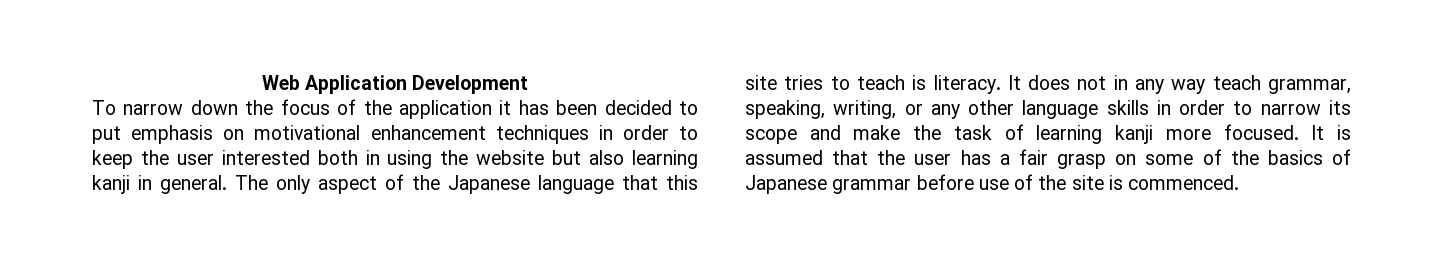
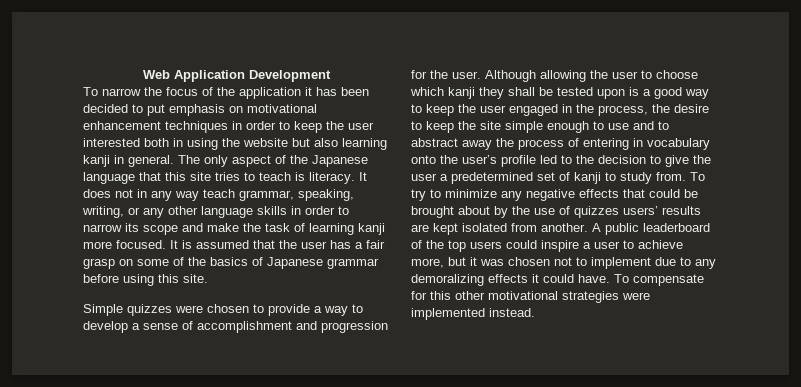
[190,100,238,115] down -> (141, 92) none
[978,174,1240,190] use of the site is commenced. -> [123,274,208,286] [83,304,363,316] [83,321,388,333] [411,70,698,82] [410,87,709,99] [411,104,709,116] [411,121,669,133] [411,138,710,150] [411,155,711,167] [411,172,705,184] [411,189,698,201] [411,206,701,218] [411,223,710,235] [411,240,683,252] [411,257,716,269] [411,274,704,286] [411,291,650,303] [411,308,535,320] using this site. // Simple quizzes were chosen to provide a way to develop a sense of accomplishment and progression for the user. Although allowing the user to choose which kanji they shall be tested upon is a good way to keep the user engaged in the process, the desire to keep the site simple enough to use and to abstract away the process of entering in vocabulary onto the user’s profile led to the decision to give the user a predetermined set of kanji to study from. To try to minimize any negative effects that could be brought about by the use of quizzes users’ results are kept isolated from another. A public leaderboard of the top users could inspire a user to achieve more, but it was chosen not to implement due to any demoralizing effects it could have. To compensate for this other motivational strategies were implemented instead.

